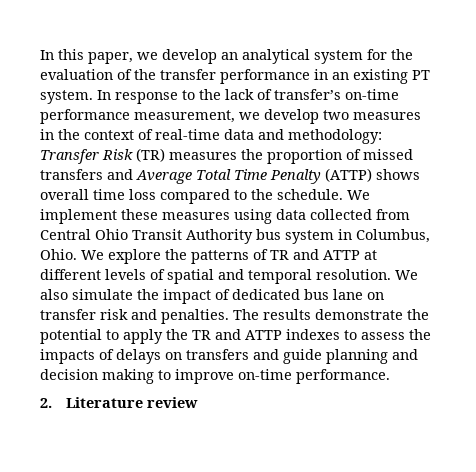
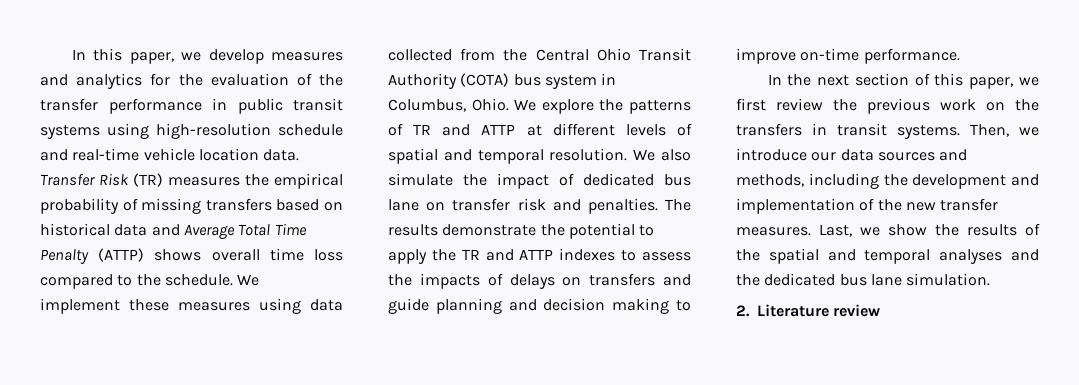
[221,49,363,64] an analytical system -> [271,52,343,61] [40,73,143,89] measures and analytics
[332,69,430,84] [40,89,399,104] [40,109,421,124] [40,129,382,144] an existing PT system. In response to the lack of transfer’s on-time performance measurement, we develop two measures in the context of real-time data and methodology: -> [237,98,343,114] [40,123,343,139] [40,148,300,161] public transit systems using high-resolution schedule and real-time vehicle location data.
[267,149,413,164] [40,169,103,180] proportion of missed transfers -> [274,173,343,189] [40,198,343,214] [40,223,148,236] empirical probability of missing transfers based on historical data
(410, 214) none -> [503,49,528,61] the
(253, 236) none -> [460,73,510,87] (COTA)
(390, 376) none -> [767,73,1039,89] [736,98,1039,114] [736,123,1039,139] [736,148,968,161] [736,173,1039,189] [736,198,999,214] [736,223,1040,237] [736,248,1039,264] [736,273,991,286] // In the next section of this paper, we first review the previous work on the transfers in transit systems. Then, we introduce our data sources and methods, including the development and implementation of the new transfer measures. Last, we show the results of the spatial and temporal analyses and the dedicated bus lane simulation.

